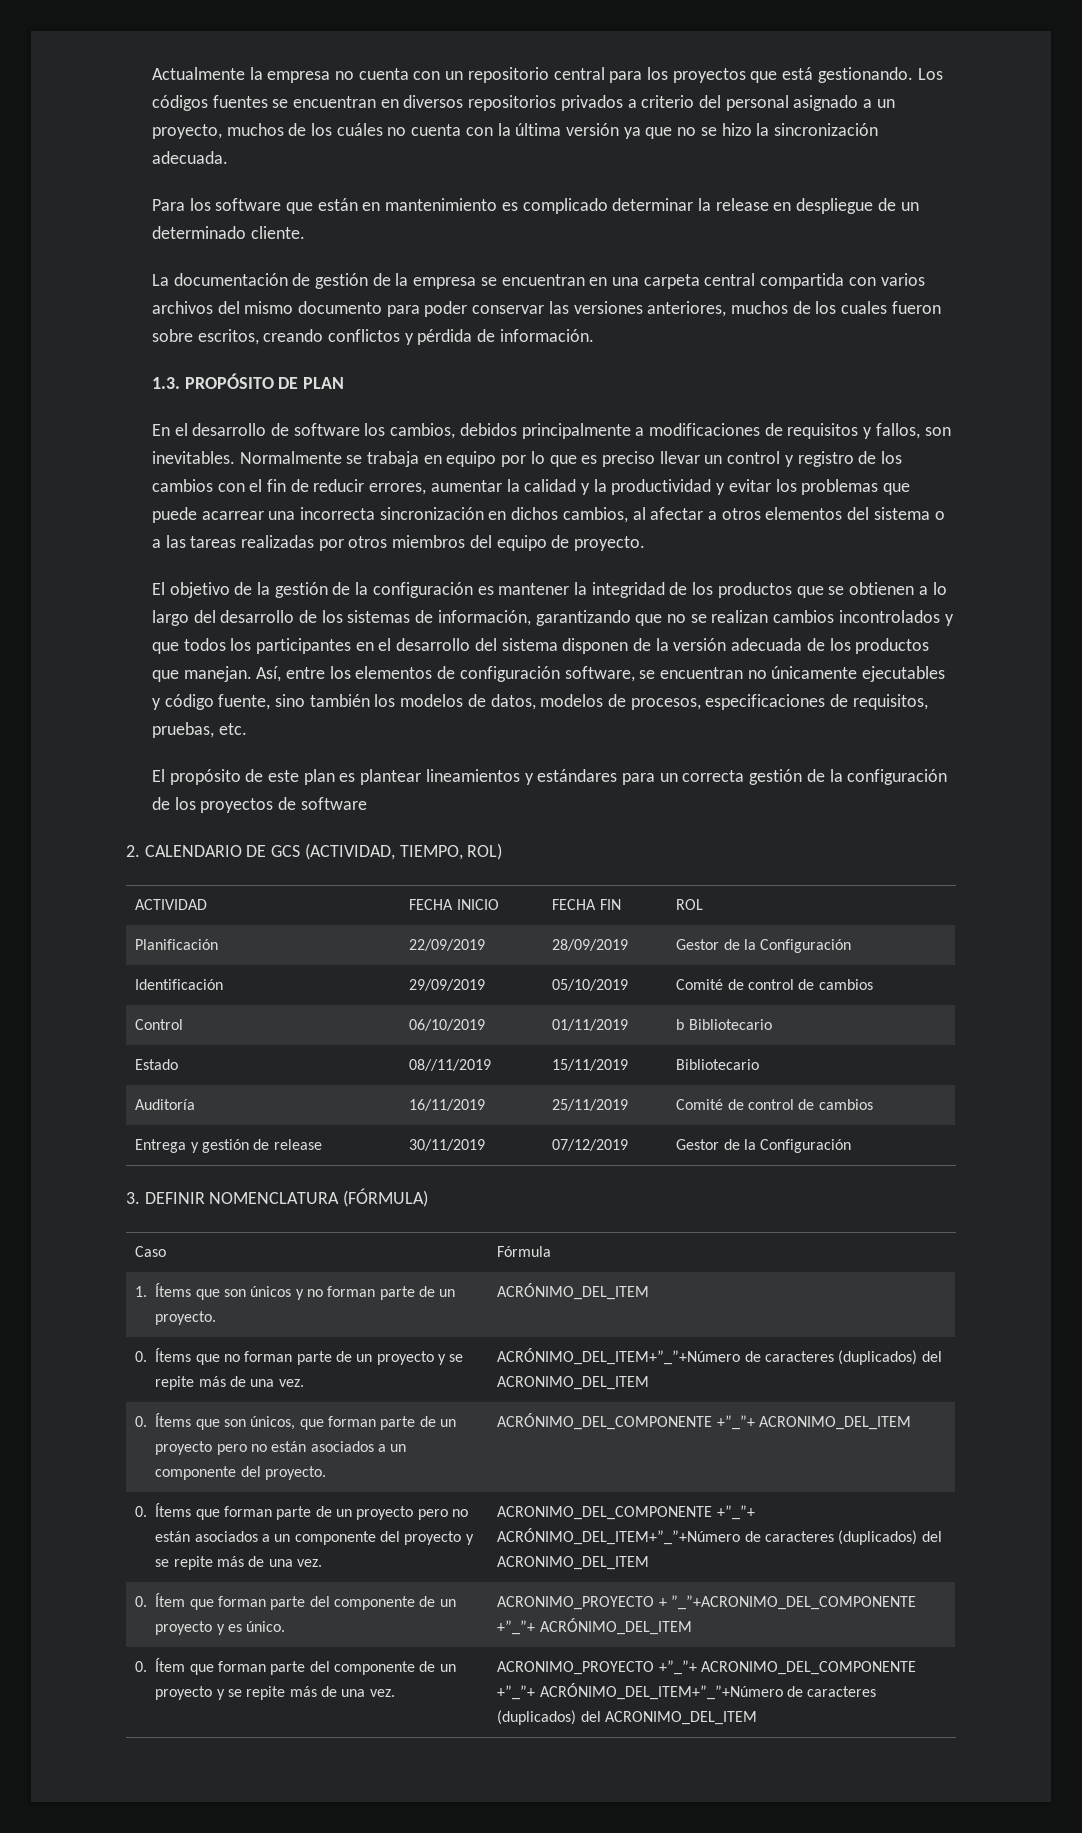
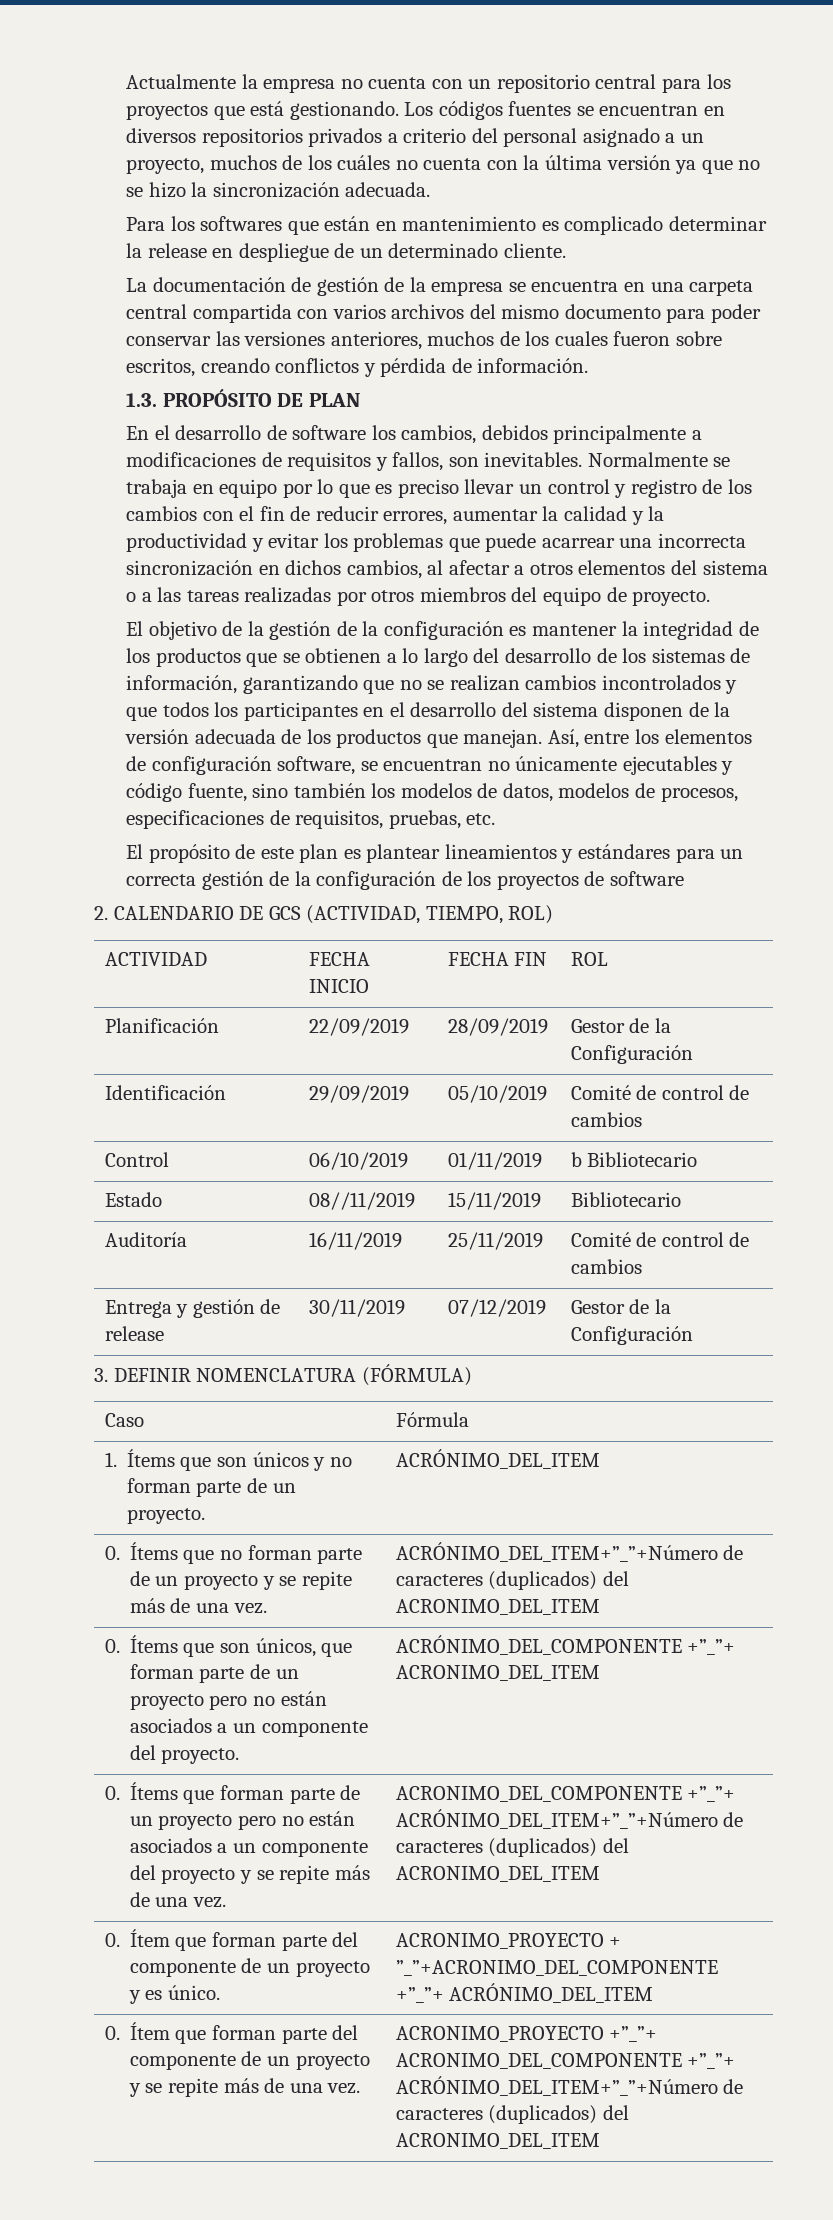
[215,198,282,211] software -> [200,216,283,231] softwares
[501,274,585,286] encuentran -> [531,280,619,292] encuentra

